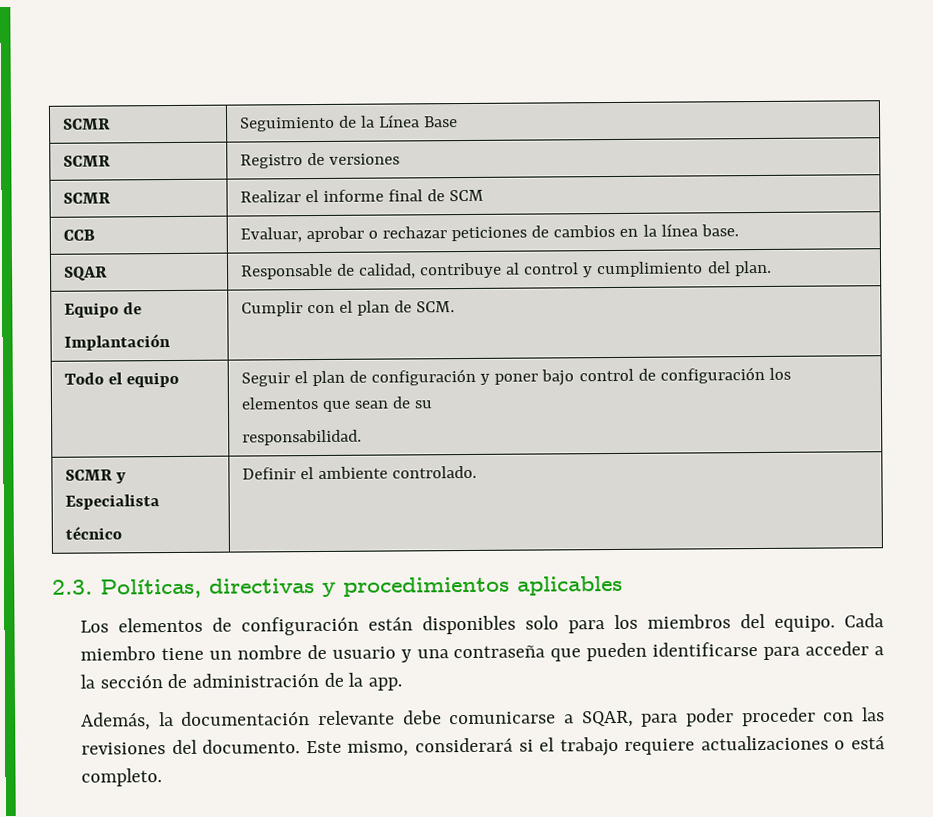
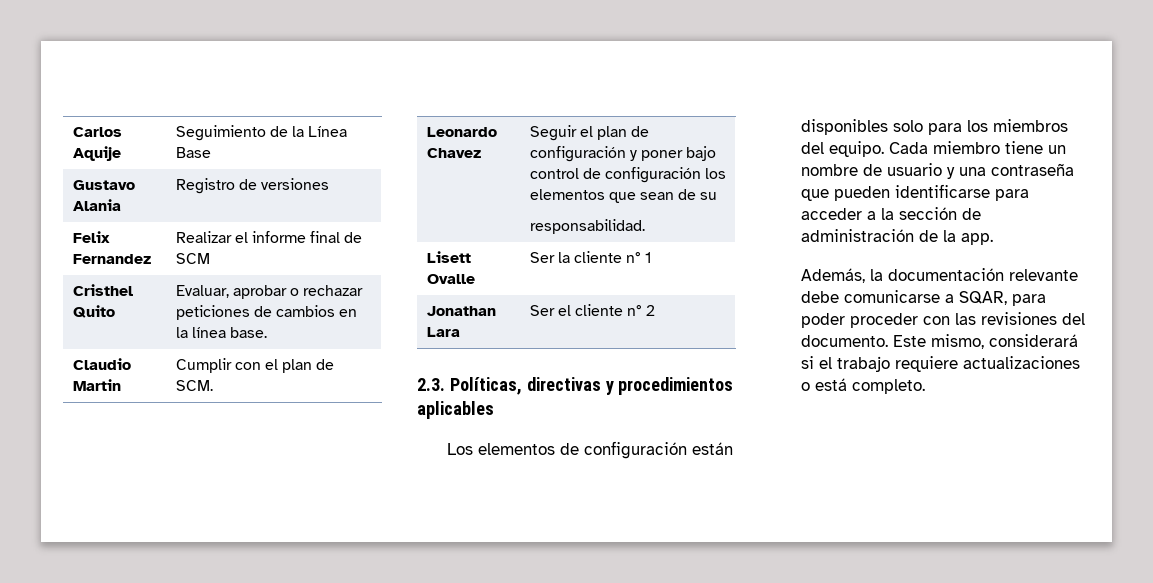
[62,118,111,130] SCMR -> [72,127,122,137] [72,146,121,161] Carlos Aquije
[62,155,111,167] SCMR -> [72,180,135,190] [72,199,121,211] Gustavo Alania
[62,192,111,204] SCMR -> [72,231,110,243] [72,254,151,264] Felix Fernandez
[62,229,95,241] CCB -> [72,284,133,296] [72,305,115,318] Cristhel Quito
[63,266,108,281] [240,260,772,280] [63,302,142,318] [63,334,171,351] SQAR | Responsable de calidad, contribuye al control y cumplimiento del plan. // Equipo de // Implantación -> [72,358,131,370] [72,379,121,391] Claudio Martin
[63,371,179,388] Todo el equipo -> [426,127,497,137] [426,148,481,158] Leonardo Chavez
[64,469,126,484] [64,494,160,510] [64,526,122,540] [241,465,477,480] SCMR y Especialista // técnico | Definir el ambiente controlado. -> [426,251,471,263] [426,274,475,284] [529,251,652,263] [426,306,496,316] [426,327,460,337] [529,304,656,316] Lisett Ovalle | Ser la cliente n° 1 // Jonathan Lara | Ser el cliente n° 2

